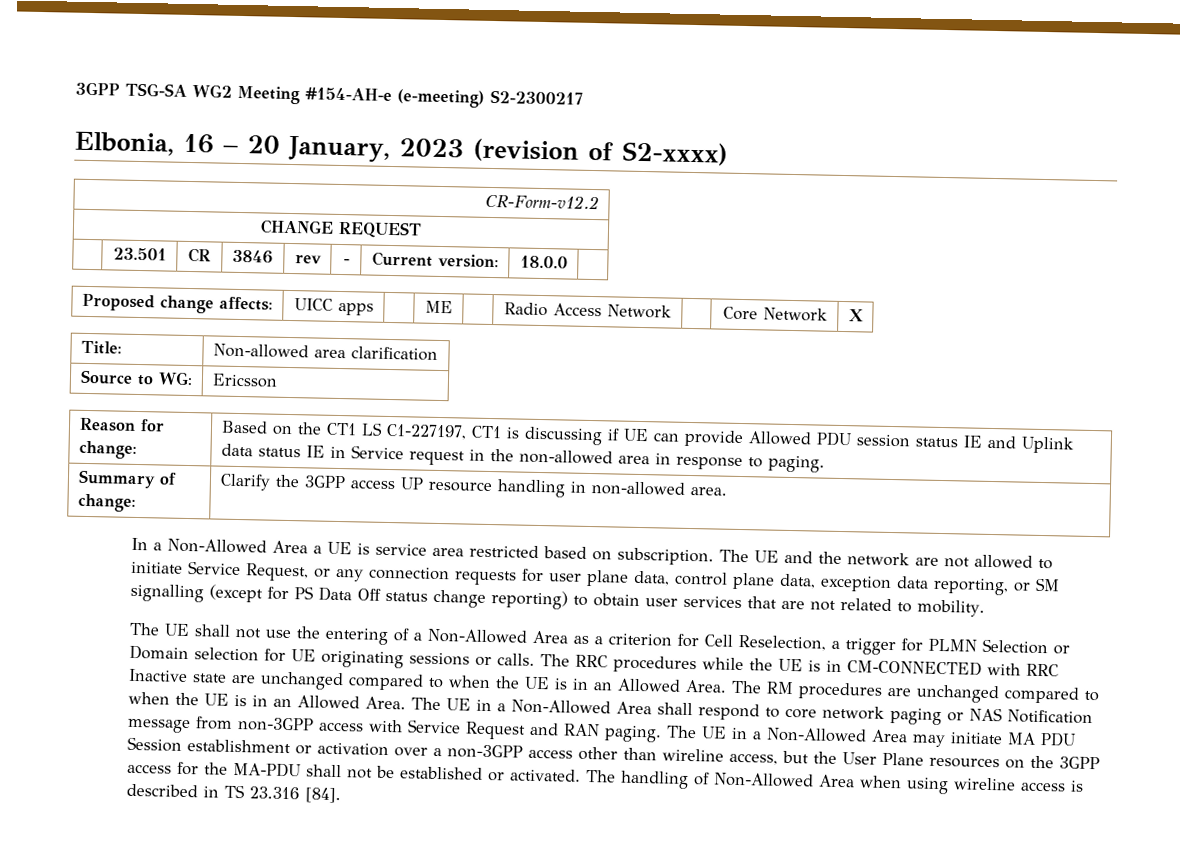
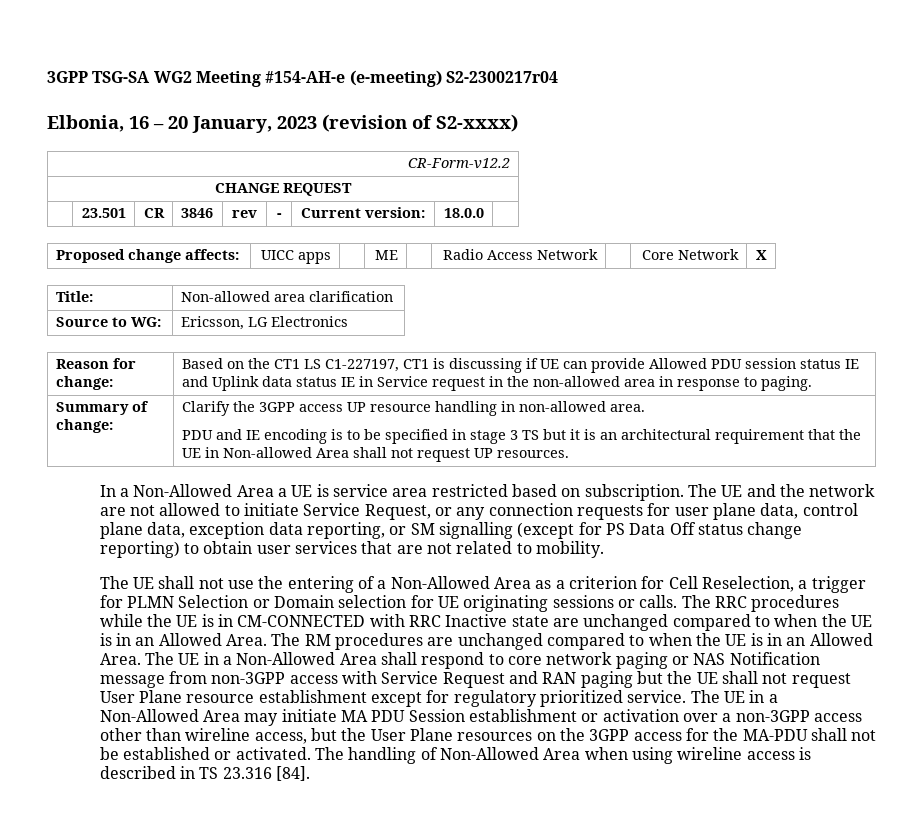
[490,89,583,105] S2-2300217 -> [445,71,558,83] S2-2300217r04
[211,373,278,388] Ericsson -> [180,316,348,330] Ericsson, LG Electronics
(727, 491) none -> [181,429,861,444] [181,447,569,462] // PDU and IE encoding is to be specified in stage 3 TS but it is an architectural requirement that the UE in Non-allowed Area shall not request UP resources.
[604,725,663,743] paging. -> [580,671,851,688] [99,690,687,707] paging but the UE shall not request User Plane resource establishment except for regulatory prioritized service.

